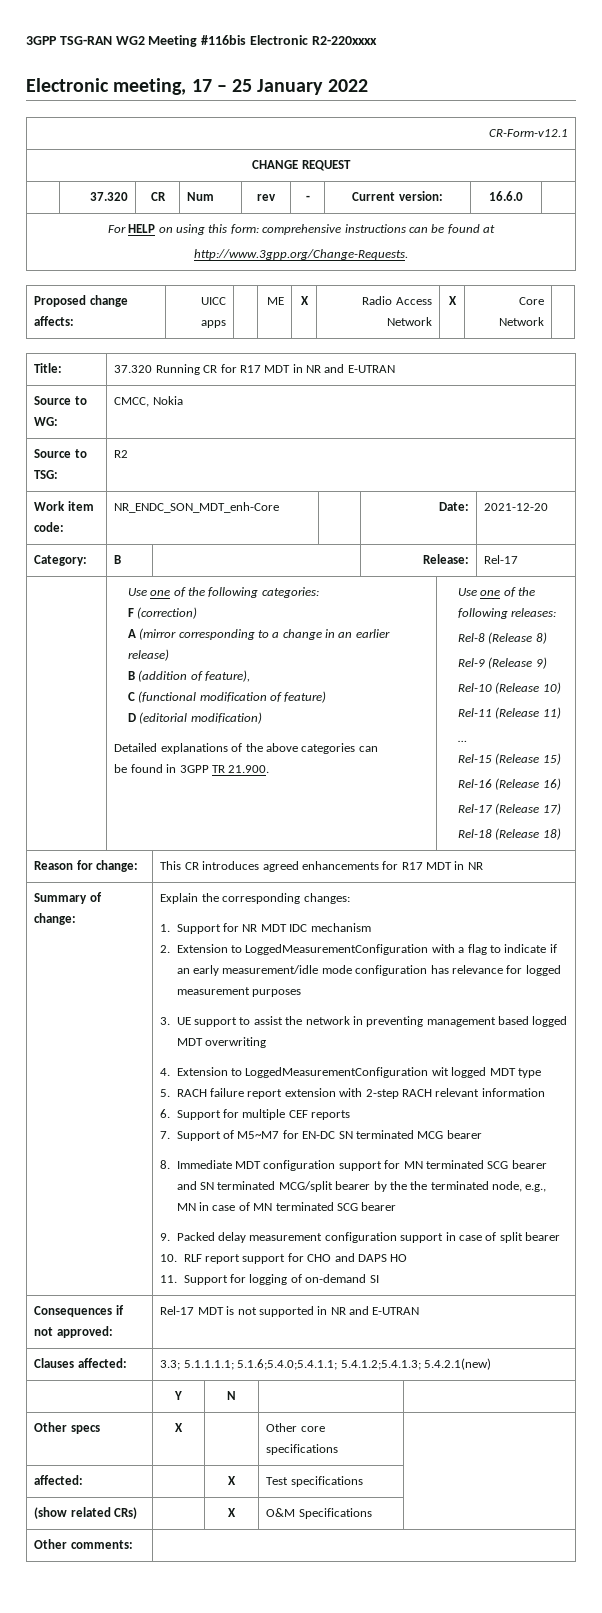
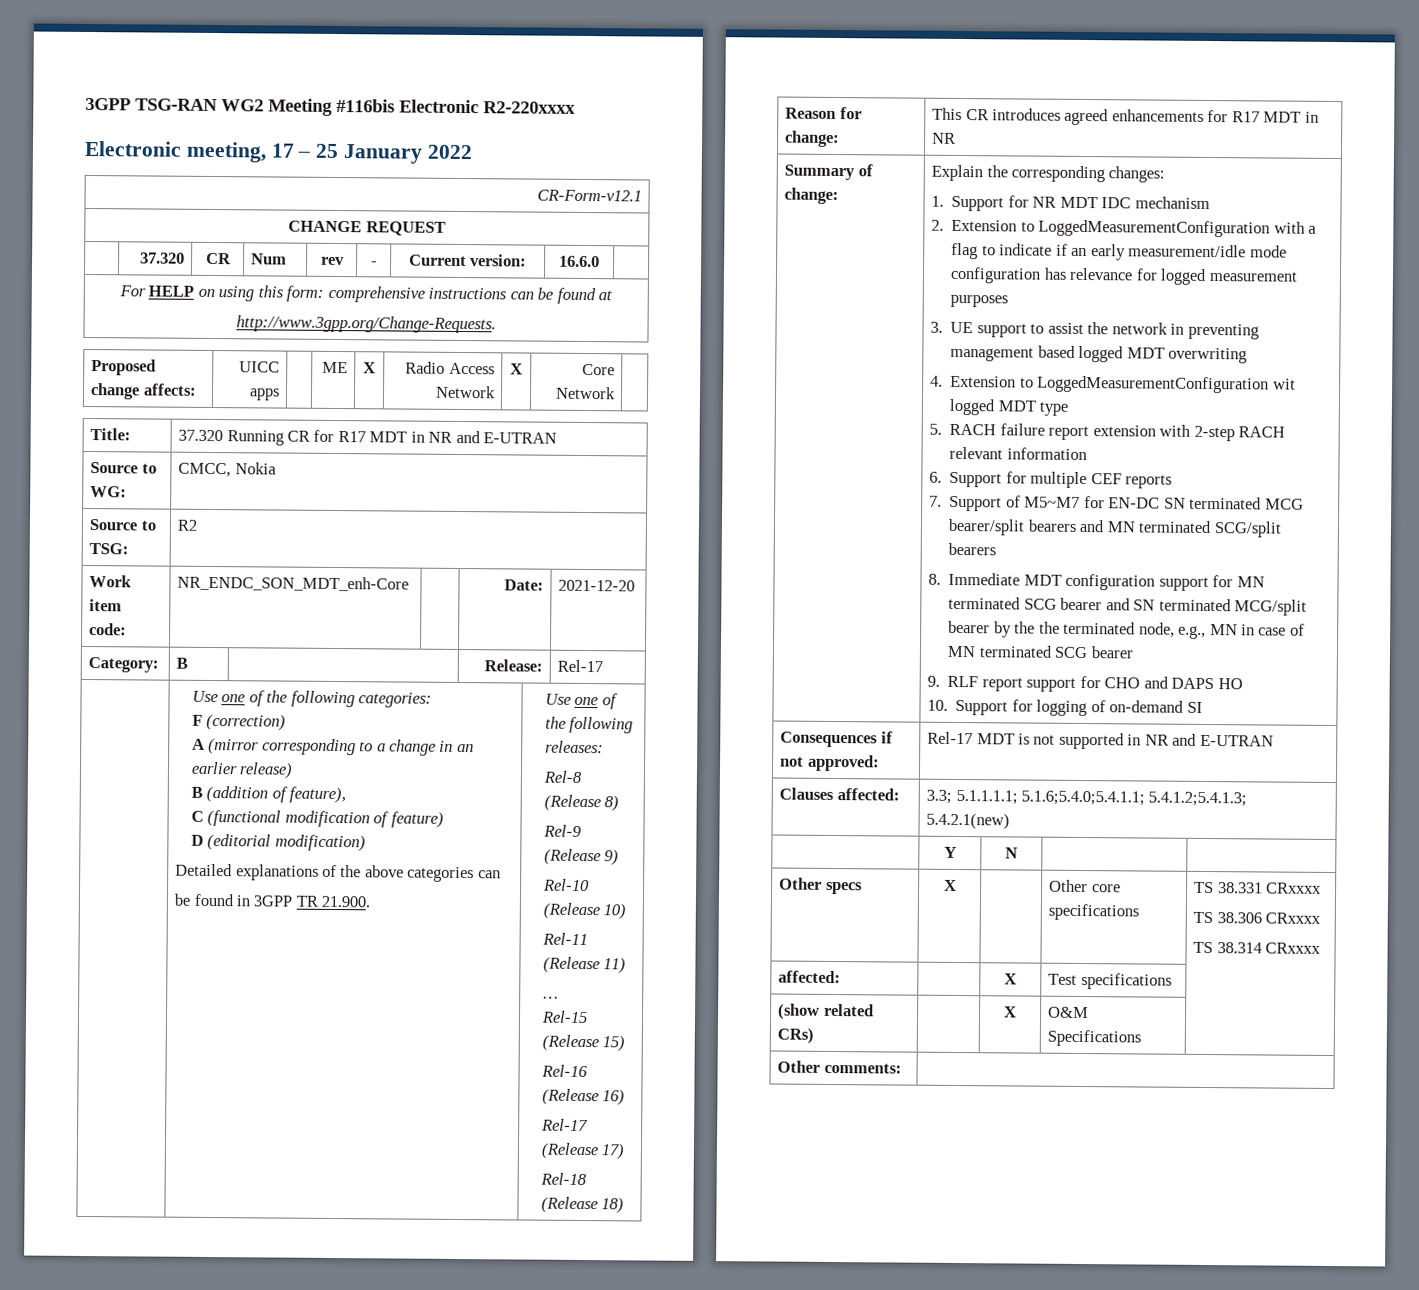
[446,1130,482,1139] bearer -> [948,518,1282,538] [948,542,997,556] bearer/split bearers and MN terminated SCG/split bearers
[176,1232,561,1243] [160,1254,178,1262] Packed delay measurement configuration support in case of split bearer // 10. -> (941, 681) none
[160,1275,178,1283] 11. -> [927,699,949,711] 10.
(339, 1449) none -> [1194,881,1322,894] [1193,911,1321,924] [1193,941,1321,954] TS 38.331 CRxxxx // TS 38.306 CRxxxx // TS 38.314 CRxxxx

